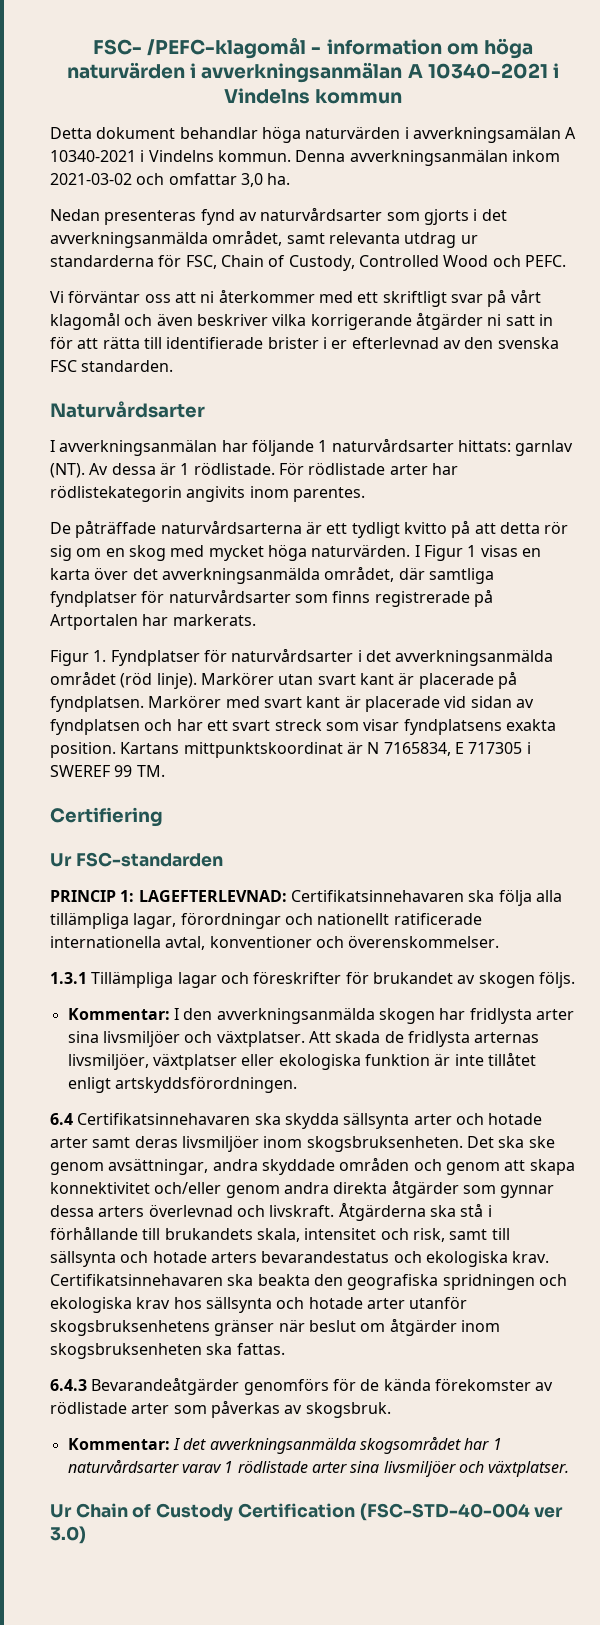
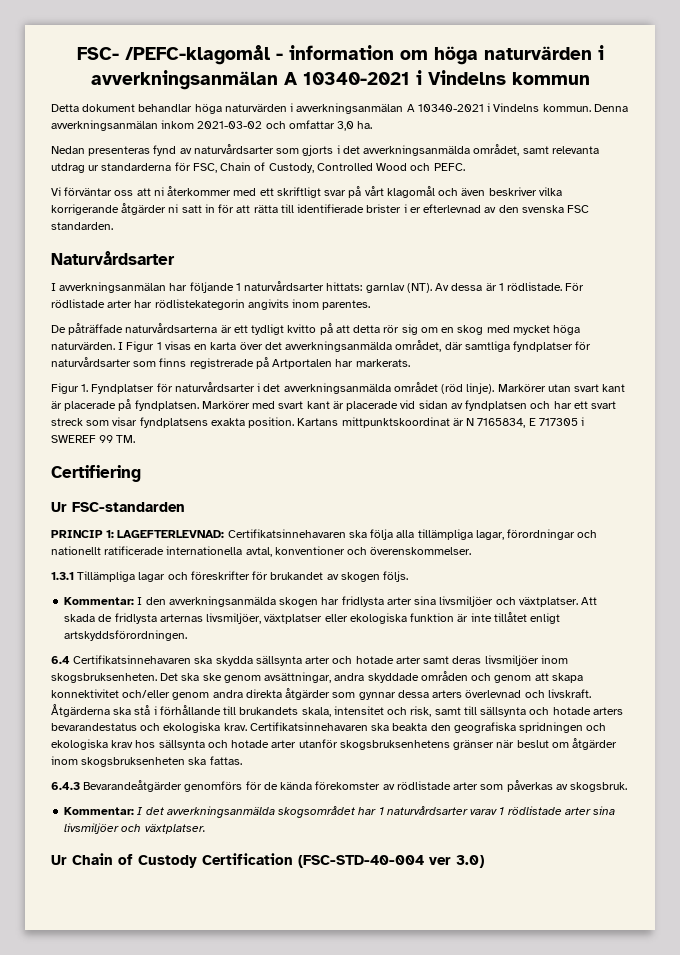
[412,126,561,143] avverkningsamälan -> [296,103,404,114] avverkningsanmälan

